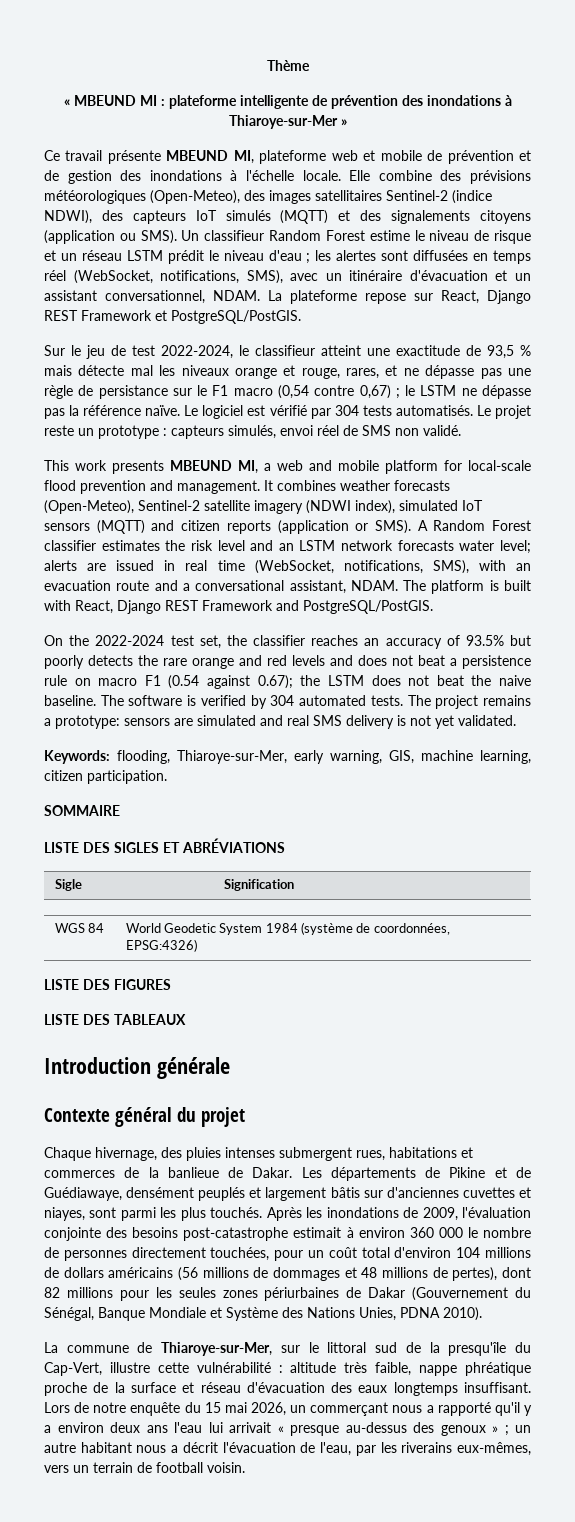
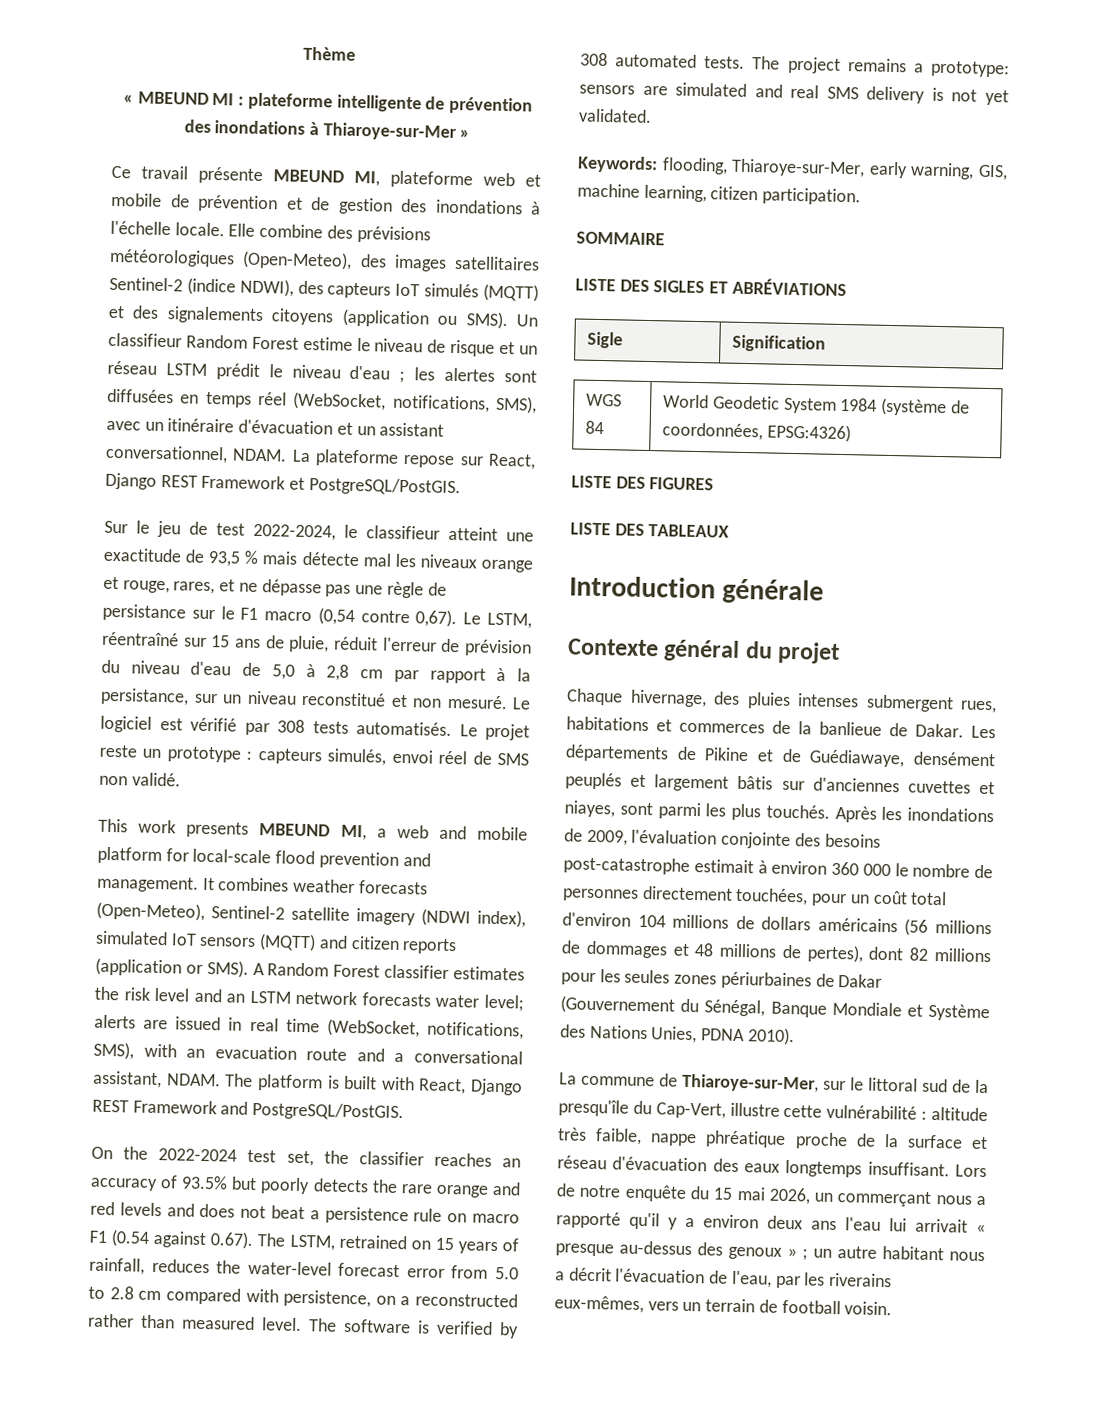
[359,385,531,399] [44,405,181,419] 0,67) ; le LSTM ne dépasse pas la référence naïve. -> [415,609,532,629] [102,631,532,657] [101,659,531,684] [100,687,508,710] 0,67). Le LSTM, réentraîné sur 15 ans de pluie, réduit l'erreur de prévision du niveau d'eau de 5,0 à 2,8 cm par rapport à la persistance, sur un niveau reconstitué et non mesuré.
[334,405,359,416] 304 -> [277,719,305,733] 308
[257,675,532,689] [44,695,96,706] 0.67); the LSTM does not beat the naive baseline. -> [210,1231,520,1255] [89,1257,519,1280] [88,1286,518,1308] [88,1313,302,1332] 0.67). The LSTM, retrained on 15 years of rainfall, reduces the water-level forecast error from 5.0 to 2.8 cm compared with persistence, on a reconstructed rather than measured level.
[270,695,295,706] 304 -> [580,52,608,67] 308

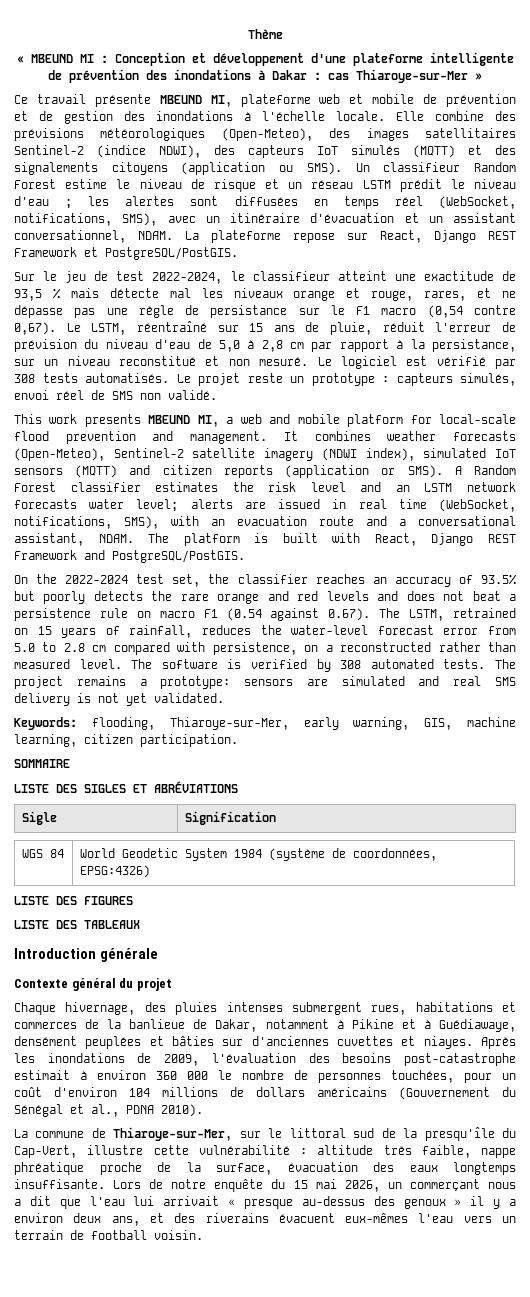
(245, 101) none -> [114,52,346,66] Conception et développement d'une
(319, 128) none -> [272,70,349,80] Dakar : cas
[915,723,996,739] [565,744,697,763] Dakar. Les départements de -> [215,1019,344,1032] Dakar, notamment à
[781,748,802,763] de -> [423,1020,431,1029] à
[565,772,995,795] [564,800,830,821] peuplés et largement bâtis sur d'anciennes cuvettes et niayes, sont parmi les plus touchés. -> [85,1036,473,1049] peuplées et bâties sur d'anciennes cuvettes et niayes.
[721,831,792,850] conjointe -> (296, 1058) none
[641,885,733,901] directement -> (381, 1078) none
[910,891,948,906] total -> (42, 1092) none
[904,918,992,936] [561,940,991,963] [561,969,883,990] [560,995,991,1022] [560,1024,698,1044] (56 millions de dommages et 48 millions de pertes), dont 82 millions pour les seules zones périurbaines de Dakar (Gouvernement du Sénégal, Banque Mondiale et Système des Nations Unies, -> [399,1087,516,1100] [14,1104,119,1117] (Gouvernement du Sénégal et al.,
[906,1134,988,1150] [557,1155,708,1172] surface et réseau d'évacuation -> [216,1162,358,1175] surface, évacuation
[867,1161,950,1177] insuffisant. -> [14,1179,105,1189] insuffisante.
[556,1211,837,1231] rapporté qu'il y a environ deux ans -> [29,1196,81,1209] dit que
[802,1246,985,1262] [555,1267,893,1289] [554,1295,644,1314] ; un autre habitant nous a décrit l'évacuation de l'eau, par les riverains eux-mêmes, -> [470,1196,516,1209] [14,1213,454,1226] il y a environ deux ans, et des riverains évacuent eux-mêmes l'eau

